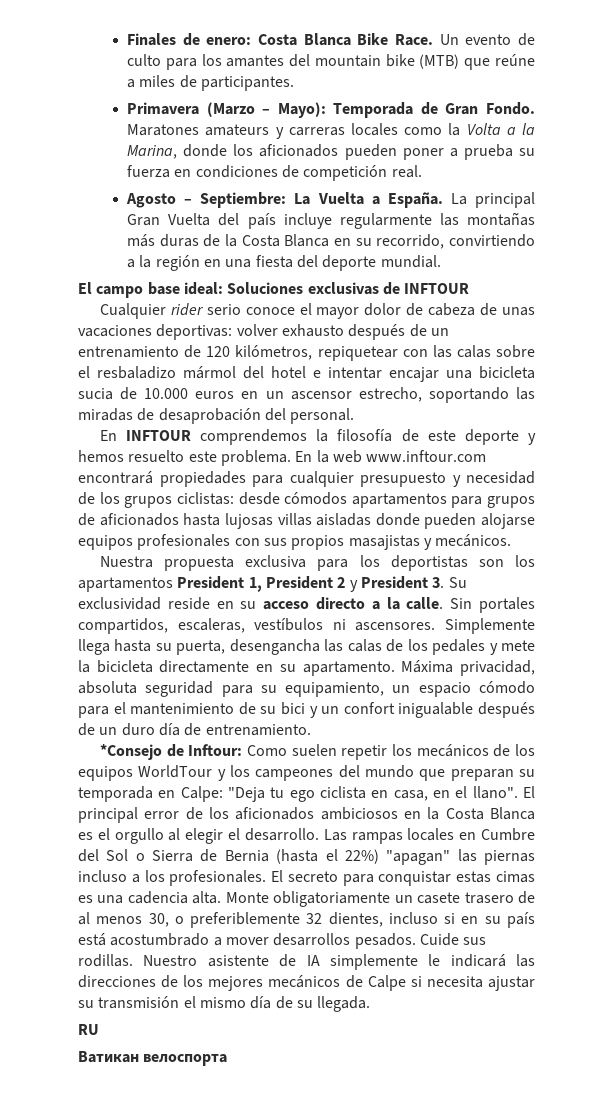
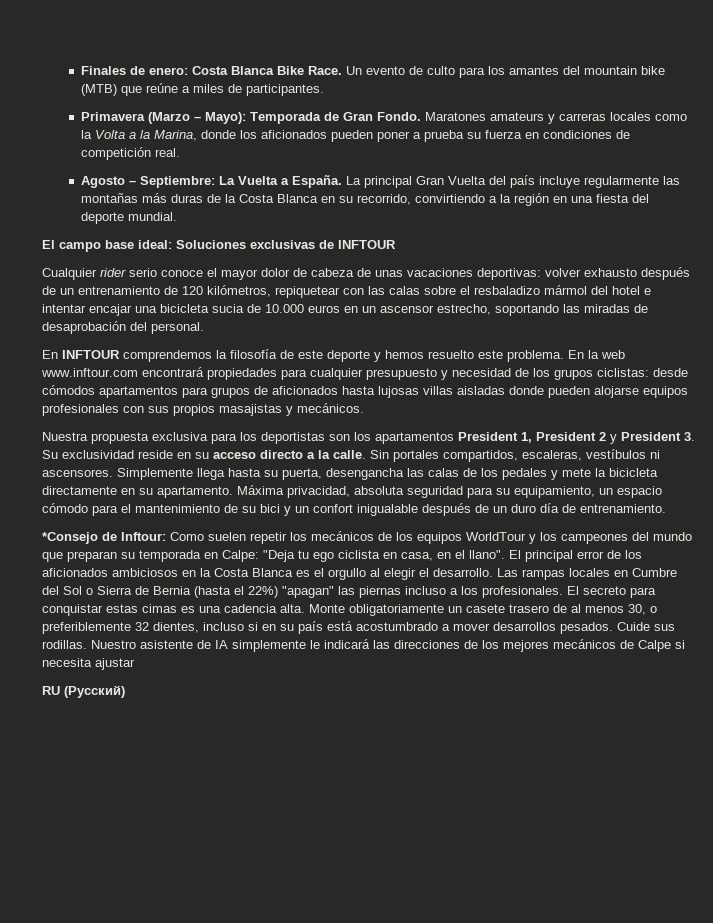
[78,996,371,1012] su transmisión el mismo día de su llegada. -> (135, 664) none
[78,1051,228,1066] // Ватикан велоспорта -> [64,685,125,698] (Русский)

